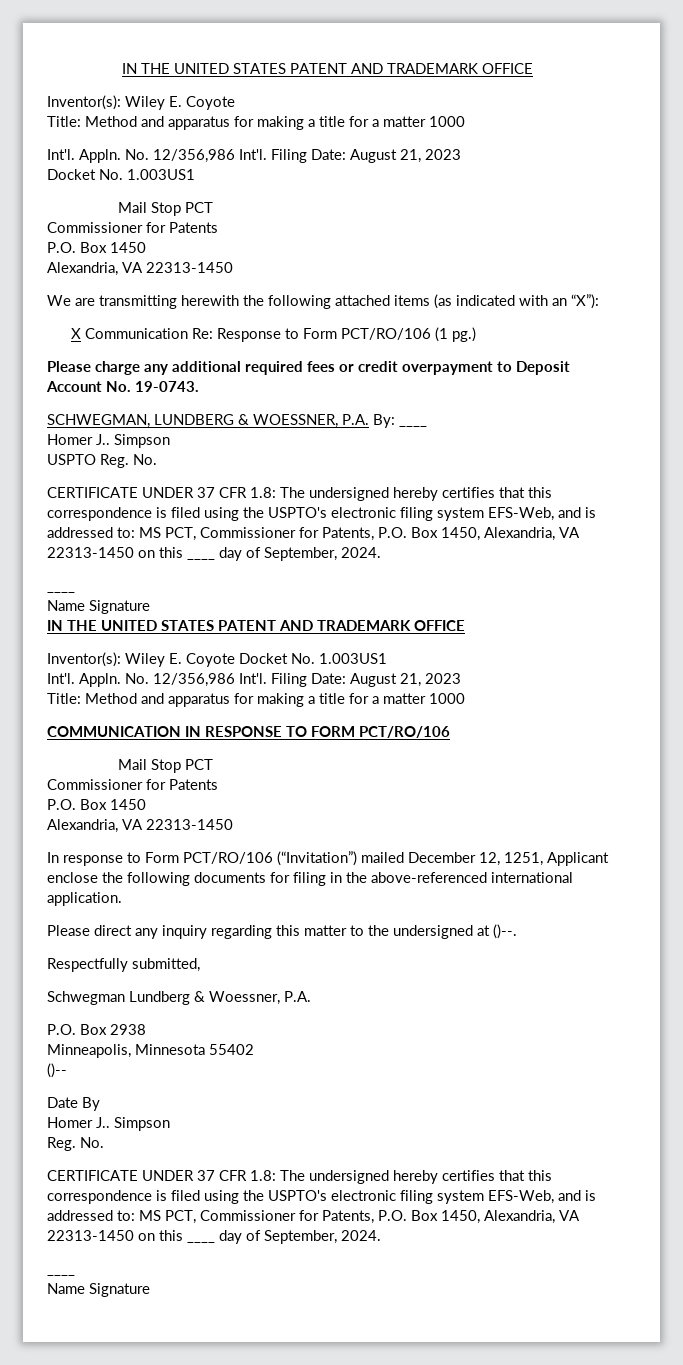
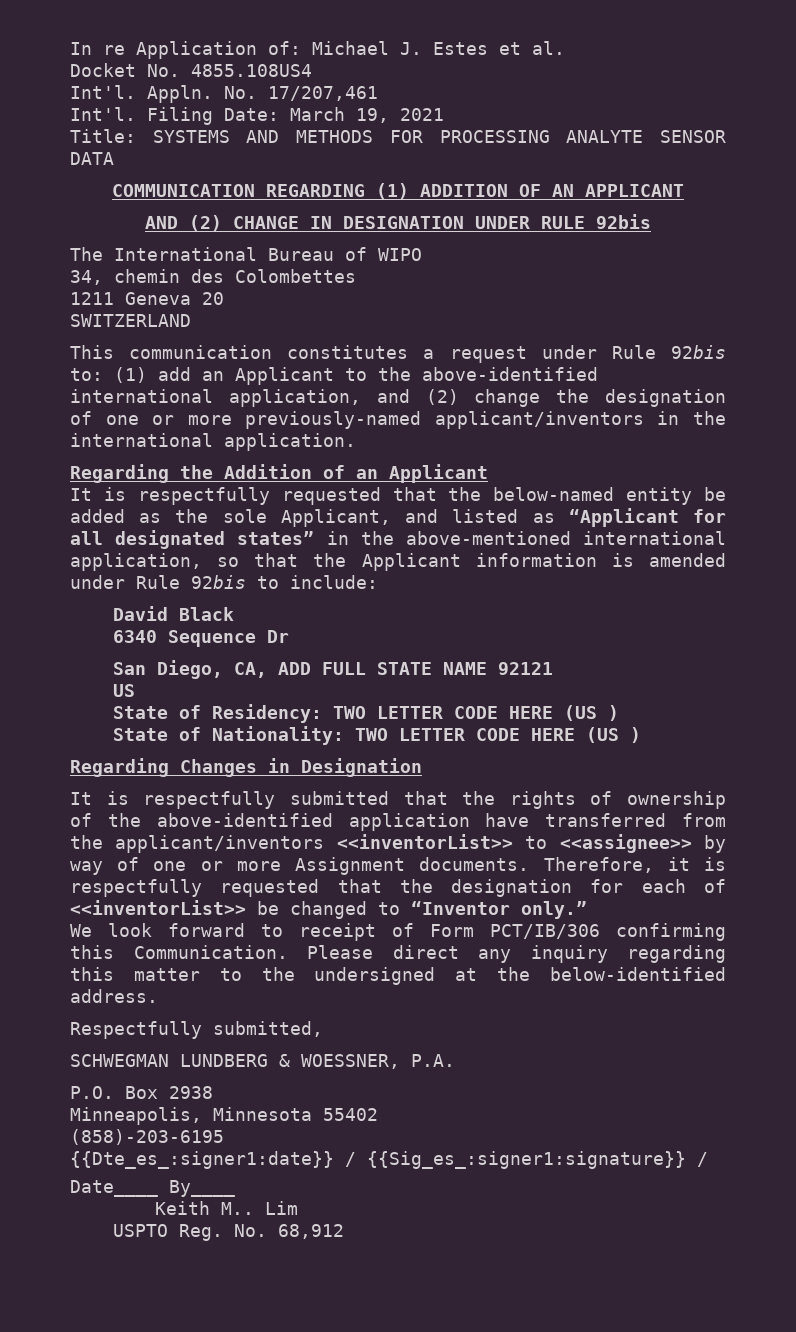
[122,63,533,74] [47,95,235,110] [47,116,465,130] [47,149,461,163] [47,169,195,180] [117,202,213,216] [47,222,218,233] [47,242,146,253] [47,262,233,276] [47,294,599,309] [70,327,476,342] [47,361,570,375] [46,381,199,392] [47,414,427,428] [47,434,170,448] [47,454,157,468] [47,487,552,501] [47,507,596,521] [47,527,580,541] [47,547,183,558] [187,547,381,561] [47,591,75,593] [47,600,150,614] [47,620,465,631] [47,652,387,667] [47,673,461,687] [47,693,465,707] [47,726,450,738] [117,759,213,773] [47,779,218,790] [47,799,146,810] [47,819,233,833] [47,851,609,866] [47,872,487,886] IN THE UNITED STATES PATENT AND TRADEMARK OFFICE // Inventor(s): Wiley E. Coyote // Title: Method and apparatus for making a title for a matter 1000 // Int'l. Appln. No. 12/356,986 Int'l. Filing Date: August 21, 2023 // Docket No. 1.003US1 // Mail Stop PCT // Commissioner for Patents // P.O. Box 1450 // Alexandria, VA 22313-1450 // We are transmitting herewith the following attached items (as indicated with an “X”): // X Communication Re: Response to Form PCT/RO/106 (1 pg.) // Please charge any additional required fees or credit overpayment to Deposit Account No. 19-0743. // SCHWEGMAN, LUNDBERG & WOESSNER, P.A. By: ____ // Homer J.. Simpson // USPTO Reg. No. // CERTIFICATE UNDER 37 CFR 1.8: The undersigned hereby certifies that this correspondence is filed using the USPTO's electronic filing system EFS-Web, and is addressed to: MS PCT, Commissioner for Patents, P.O. Box 1450, Alexandria, VA 22313-1450 on this ____ day of September, 2024. // ____ // Name Signature // IN THE UNITED STATES PATENT AND TRADEMARK OFFICE // Inventor(s): Wiley E. Coyote Docket No. 1.003US1 // Int'l. Appln. No. 12/356,986 Int'l. Filing Date: August 21, 2023 // Title: Method and apparatus for making a title for a matter 1000 // COMMUNICATION IN RESPONSE TO FORM PCT/RO/106 // Mail Stop PCT // Commissioner for Patents // P.O. Box 1450 // Alexandria, VA 22313-1450 // In response to Form PCT/RO/106 (“Invitation”) mailed December 12, 1251, Applicant enclose the following documents for filing in the above-referenced -> [70,41,565,59] [70,63,312,77] [70,85,378,103] [70,107,444,125] [70,129,726,143] [70,152,114,165] [112,183,684,199] [145,214,651,231] [70,247,422,261] [70,269,356,285] [70,292,224,305] [70,314,191,327] [70,345,726,363] [70,367,598,385] [70,389,726,407] [70,411,726,429] In re Application of: Michael J. Estes et al. // Docket No. 4855.108US4 // Int'l. Appln. No. 17/207,461 // Int'l. Filing Date: March 19, 2021 // Title: SYSTEMS AND METHODS FOR PROCESSING ANALYTE SENSOR DATA // COMMUNICATION REGARDING (1) ADDITION OF AN APPLICANT // AND (2) CHANGE IN DESIGNATION UNDER RULE 92bis // The International Bureau of WIPO // 34, chemin des Colombettes // 1211 Geneva 20 // SWITZERLAND // This communication constitutes a request under Rule 92bis to: (1) add an Applicant to the above-identified international application, and (2) change the designation of one or more previously-named applicant/inventors in the
(122, 899) none -> [70,464,488,483] [70,487,726,505] [70,508,726,527] [70,530,726,549] [70,553,726,571] [70,575,378,589] [112,606,234,621] [112,630,289,647] [112,660,553,679] [112,684,135,697] [112,704,619,723] [112,726,641,745] [70,758,422,777] [70,791,726,809] [70,813,726,831] [70,834,726,853] [70,857,726,875] [70,879,727,897] [70,900,587,919] [70,923,726,941] [70,945,288,959] Regarding the Addition of an Applicant // It is respectfully requested that the below-named entity be added as the sole Applicant, and listed as “Applicant for all designated states” in the above-mentioned international application, so that the Applicant information is amended under Rule 92bis to include: // David Black // 6340 Sequence Dr // San Diego, CA, ADD FULL STATE NAME 92121 // US // State of Residency: TWO LETTER CODE HERE (US ) // State of Nationality: TWO LETTER CODE HERE (US ) // Regarding Changes in Designation // It is respectfully submitted that the rights of ownership of the above-identified application have transferred from the applicant/inventors <<inventorList>> to <<assignee>> by way of one or more Assignment documents. Therefore, it is respectfully requested that the designation for each of <<inventorList>> be changed to “Inventor only.” // We look forward to receipt of Form PCT/IB/306 confirming this Communication.
[493,924,517,939] ()--. -> [497,967,726,981] [70,989,158,1003] the below-identified address.
[47,991,280,1005] Schwegman Lundberg & Woessner, -> [70,1054,400,1069] SCHWEGMAN LUNDBERG & WOESSNER,
[47,1063,67,1078] [47,1097,100,1111] [47,1117,170,1131] [47,1137,104,1151] [47,1170,552,1184] [47,1190,596,1204] [47,1210,580,1224] [47,1230,183,1241] [187,1230,381,1244] [47,1274,75,1276] [47,1283,150,1297] ()-- // Date By // Homer J.. Simpson // Reg. No. // CERTIFICATE UNDER 37 CFR 1.8: The undersigned hereby certifies that this correspondence is filed using the USPTO's electronic filing system EFS-Web, and is addressed to: MS PCT, Commissioner for Patents, P.O. Box 1450, Alexandria, VA 22313-1450 on this ____ day of September, 2024. // ____ // Name Signature -> [70,1129,224,1145] [70,1151,708,1169] [70,1180,235,1197] [155,1201,299,1215] [112,1224,344,1241] (858)-203-6195 // {{Dte_es_:signer1:date}} / {{Sig_es_:signer1:signature}} / // Date____ By____ // Keith M.. Lim // USPTO Reg. No. 68,912

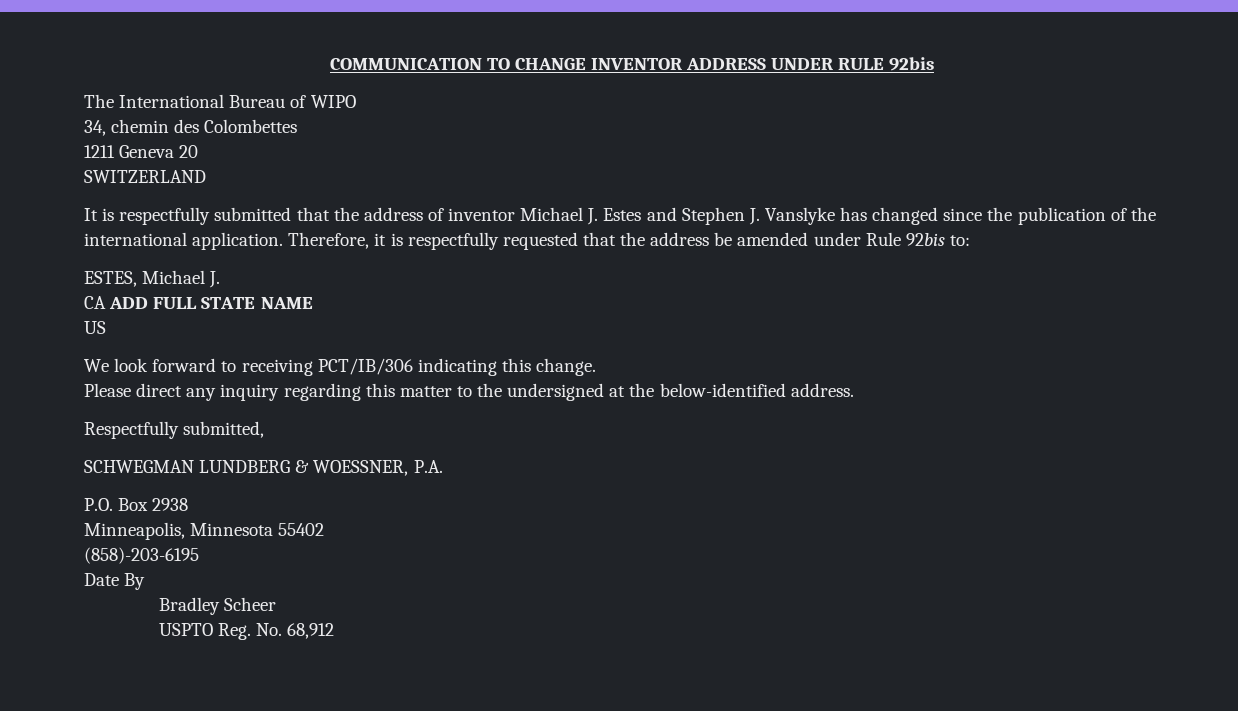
[70,41,565,59] [70,63,312,77] [70,85,378,103] [70,107,444,125] [70,129,726,143] [70,152,114,165] [112,183,684,199] [145,215,464,231] In re Application of: Michael J. Estes et al. // Docket No. 4855.108US4 // Int'l. Appln. No. 17/207,461 // Int'l. Filing Date: March 19, 2021 // Title: SYSTEMS AND METHODS FOR PROCESSING ANALYTE SENSOR DATA // COMMUNICATION REGARDING (1) ADDITION OF AN APPLICANT // AND (2) CHANGE IN DESIGNATION -> [329,58,767,70] COMMUNICATION TO CHANGE INVENTOR ADDRESS
[70,345,726,363] [70,367,598,385] [70,389,726,407] [70,411,726,429] [70,433,356,451] [70,464,488,483] [70,487,726,505] [70,508,726,527] [70,530,726,549] [70,553,726,571] [70,575,378,589] [112,606,234,621] [112,630,289,647] [112,660,553,679] [112,684,135,697] [112,704,619,723] [112,726,641,745] [70,758,422,777] // This communication constitutes a request under Rule 92bis to: (1) add an Applicant to the above-identified international application, and (2) change the designation of one or more previously-named applicant/inventors in the international application. // Regarding the Addition of an Applicant // It is respectfully requested that the below-named entity be added as the sole Applicant, and listed as “Applicant for all designated states” in the above-mentioned international application, so that the Applicant information is amended under Rule 92bis to include: // David Black // 6340 Sequence Dr // San Diego, CA, ADD FULL STATE NAME 92121 // US // State of Residency: TWO LETTER CODE HERE (US ) // State of Nationality: TWO LETTER CODE HERE (US ) // Regarding Changes in Designation -> (206, 176) none
[509,791,726,809] [70,813,726,831] [70,834,726,853] [70,857,530,875] rights of ownership of the above-identified application have transferred from the applicant/inventors <<inventorList>> to <<assignee>> by way of one or more Assignment documents. -> [363,207,1156,225] [84,232,284,250] address of inventor Michael J. Estes and Stephen J. Vanslyke has changed since the publication of the international application.
[451,879,727,897] [70,900,587,919] [70,923,726,941] [70,945,288,959] designation for each of <<inventorList>> be changed to “Inventor only.” // We look forward to receipt of Form PCT/IB/306 confirming this Communication. -> [650,232,970,246] [84,270,221,288] [84,296,313,309] [84,321,106,334] [84,358,597,376] address be amended under Rule 92bis to: // ESTES, Michael J. // CA ADD FULL STATE NAME // US // We look forward to receiving PCT/IB/306 indicating this change. //
[70,1151,708,1169] [70,1180,235,1197] [155,1201,299,1215] {{Dte_es_:signer1:date}} / {{Sig_es_:signer1:signature}} / // Date____ By____ // Keith M.. Lim -> [84,573,146,590] [158,597,276,615] Date By // Bradley Scheer

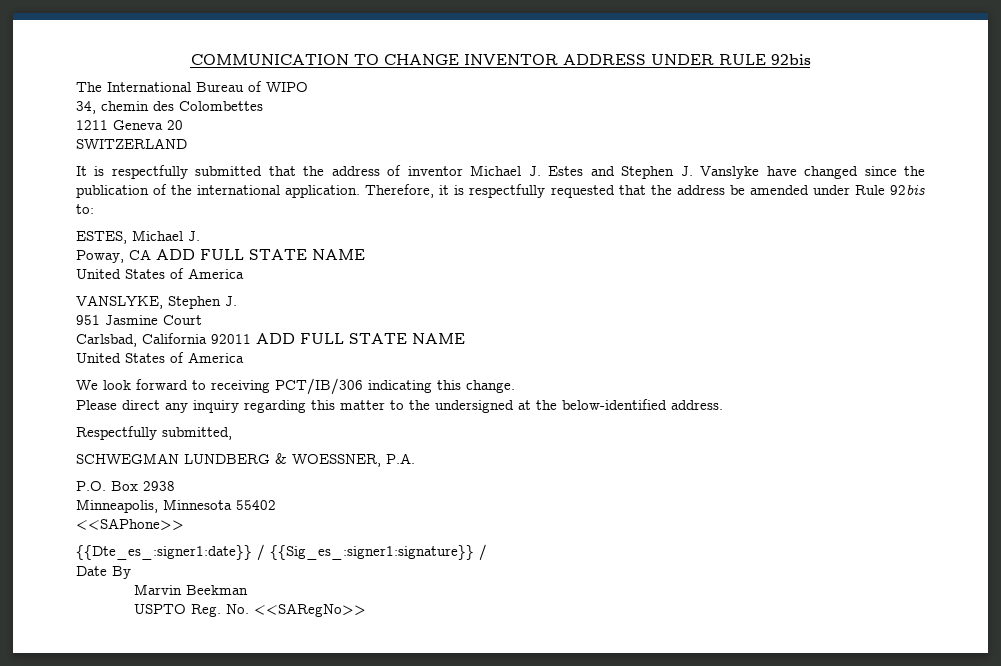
[840,207,868,221] has -> [766,166,797,176] have
(221, 279) none -> [76,250,124,263] Poway,
[84,321,106,334] US -> [76,268,244,279] [76,295,237,309] [76,315,202,325] [76,333,465,347] [76,352,244,363] United States of America // VANSLYKE, Stephen J. // 951 Jasmine Court // Carlsbad, California 92011 ADD FULL STATE NAME // United States of America
[84,547,199,564] (858)-203-6195 -> [76,518,184,530] [76,544,487,561] <<SAPhone>> // {{Dte_es_:signer1:date}} / {{Sig_es_:signer1:signature}} /
[158,597,276,615] Bradley Scheer -> [134,584,249,595] Marvin Beekman
[286,623,334,639] 68,912 -> [254,603,367,617] <<SARegNo>>

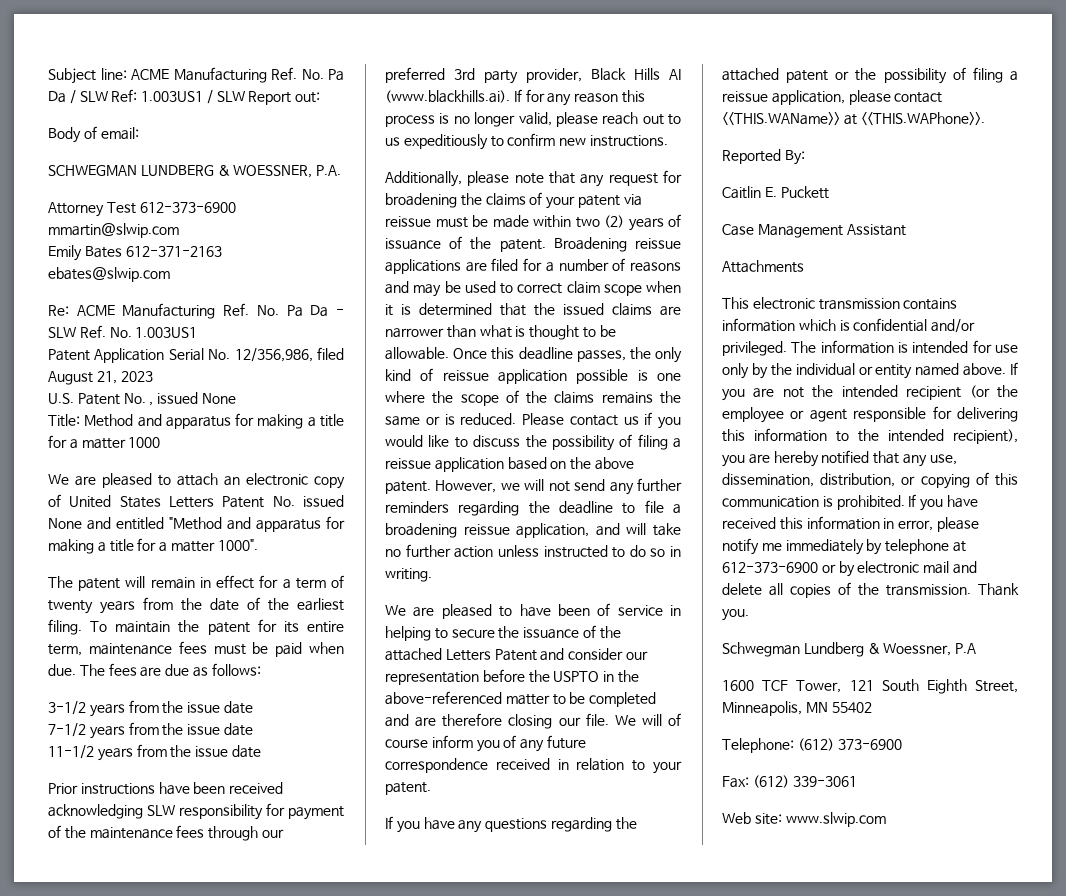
[190,54,811,65] [76,81,308,92] [76,101,263,114] [76,120,183,130] [76,138,187,149] [76,165,926,179] [76,184,925,198] [76,204,94,214] [76,230,200,244] [76,249,365,263] [76,268,244,279] [76,295,237,309] [76,315,202,325] [76,333,465,347] [76,352,244,363] [76,378,515,395] [76,399,723,413] [76,426,232,440] COMMUNICATION TO CHANGE INVENTOR ADDRESS UNDER RULE 92bis // The International Bureau of WIPO // 34, chemin des Colombettes // 1211 Geneva 20 // SWITZERLAND // It is respectfully submitted that the address of inventor Michael J. Estes and Stephen J. Vanslyke have changed since the publication of the international application. Therefore, it is respectfully requested that the address be amended under Rule 92bis to: // ESTES, Michael J. // Poway, CA ADD FULL STATE NAME // United States of America // VANSLYKE, Stephen J. // 951 Jasmine Court // Carlsbad, California 92011 ADD FULL STATE NAME // United States of America // We look forward to receiving PCT/IB/306 indicating this change. // Please direct any inquiry regarding this matter to the undersigned at the below-identified address. // Respectfully submitted, -> [48,67,344,84] [48,89,321,105] [48,126,139,143] Subject line: ACME Manufacturing Ref. No. Pa Da / SLW Ref: 1.003US1 / SLW Report out: // Body of email:
[76,481,175,491] [76,499,276,513] [76,518,184,530] [76,544,487,561] [76,566,131,579] [134,584,249,595] [134,603,367,617] P.O. Box 2938 // Minneapolis, Minnesota 55402 // <<SAPhone>> // {{Dte_es_:signer1:date}} / {{Sig_es_:signer1:signature}} / // Date By // Marvin Beekman // USPTO Reg. No. <<SARegNo>> -> [48,202,236,217] [48,223,179,238] [48,245,222,261] [48,267,170,282] [48,303,344,319] [48,325,198,338] [48,347,344,363] [48,371,153,385] [48,392,236,406] [48,413,344,429] [48,435,161,449] [48,473,345,489] [48,494,344,508] [48,516,345,532] [48,538,258,554] [48,575,345,591] [48,597,344,614] [48,619,344,635] [48,641,344,657] [48,663,261,677] [48,700,253,717] [48,722,253,739] [48,744,261,761] [48,782,284,795] [48,803,344,820] [48,825,284,841] [385,67,681,84] [385,89,645,106] [385,112,681,127] [385,133,668,150] [385,170,682,187] [385,192,642,209] [385,214,681,231] [385,236,681,252] [385,258,681,274] [385,281,681,297] [385,303,681,316] [385,325,616,340] [385,347,682,363] [385,368,681,384] [385,390,681,406] [385,412,681,429] [385,434,681,451] [385,457,634,472] [385,478,682,495] [385,500,681,516] [385,523,681,538] [385,544,681,558] [385,568,432,582] [385,603,681,619] [385,625,621,641] [385,648,648,661] [385,669,639,685] [385,691,657,707] [385,713,681,729] [385,735,586,752] [385,758,682,774] [385,782,431,795] [385,816,637,833] [722,67,1018,84] [722,90,943,105] [722,112,985,126] [722,149,805,165] [722,186,829,199] [722,224,906,238] [722,260,804,273] [722,297,958,310] [722,318,976,333] [722,340,1018,356] [722,362,1018,379] [722,385,1018,401] [722,406,1018,423] [722,428,1018,444] [722,450,957,467] [722,472,1018,489] [722,494,978,511] [722,516,979,532] [722,538,966,555] [722,561,977,577] [722,582,1019,598] [722,609,749,621] [722,642,977,657] [722,679,1018,694] [722,701,872,716] [722,738,902,753] [722,775,857,788] [722,812,886,827] Attorney Test 612-373-6900 mmartin@slwip.com // Emily Bates 612-371-2163 ebates@slwip.com // Re: ACME Manufacturing Ref. No. Pa Da - SLW Ref. No. 1.003US1 // Patent Application Serial No. 12/356,986, filed August 21, 2023 // U.S. Patent No. , issued None // Title: Method and apparatus for making a title for a matter 1000 // We are pleased to attach an electronic copy of United States Letters Patent No. issued None and entitled "Method and apparatus for making a title for a matter 1000". // The patent will remain in effect for a term of twenty years from the date of the earliest filing. To maintain the patent for its entire term, maintenance fees must be paid when due. The fees are due as follows: // 3-1/2 years from the issue date // 7-1/2 years from the issue date // 11-1/2 years from the issue date // Prior instructions have been received acknowledging SLW responsibility for payment of the maintenance fees through our preferred 3rd party provider, Black Hills AI (www.blackhills.ai). If for any reason this process is no longer valid, please reach out to us expeditiously to confirm new instructions. // Additionally, please note that any request for broadening the claims of your patent via reissue must be made within two (2) years of issuance of the patent. Broadening reissue applications are filed for a number of reasons and may be used to correct claim scope when it is determined that the issued claims are narrower than what is thought to be allowable. Once this deadline passes, the only kind of reissue application possible is one where the scope of the claims remains the same or is reduced. Please contact us if you would like to discuss the possibility of filing a reissue application based on the above patent. However, we will not send any further reminders regarding the deadline to file a broadening reissue application, and will take no further action unless instructed to do so in writing. // We are pleased to have been of service in helping to secure the issuance of the attached Letters Patent and consider our representation before the USPTO in the above-referenced matter to be completed and are therefore closing our file. We will of course inform you of any future correspondence received in relation to your patent. // If you have any questions regarding the attached patent or the possibility of filing a reissue application, please contact <<THIS.WAName>> at <<THIS.WAPhone>>. // Reported By: // Caitlin E. Puckett // Case Management Assistant // Attachments // This electronic transmission contains information which is confidential and/or privileged. The information is intended for use only by the individual or entity named above. If you are not the intended recipient (or the employee or agent responsible for delivering this information to the intended recipient), you are hereby notified that any use, dissemination, distribution, or copying of this communication is prohibited. If you have received this information in error, please notify me immediately by telephone at 612-373-6900 or by electronic mail and delete all copies of the transmission. Thank you. // Schwegman Lundberg & Woessner, P.A // 1600 TCF Tower, 121 South Eighth Street, Minneapolis, MN 55402 // Telephone: (612) 373-6900 // Fax: (612) 339-3061 // Web site: www.slwip.com

